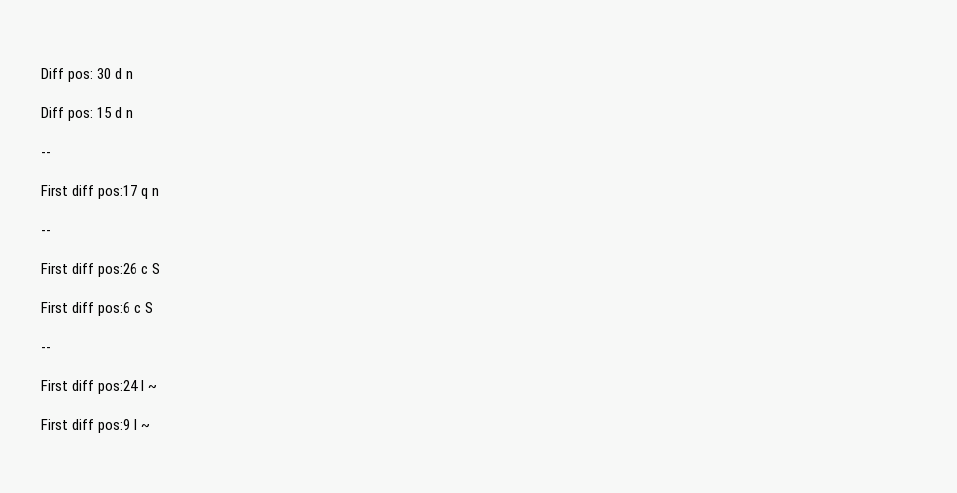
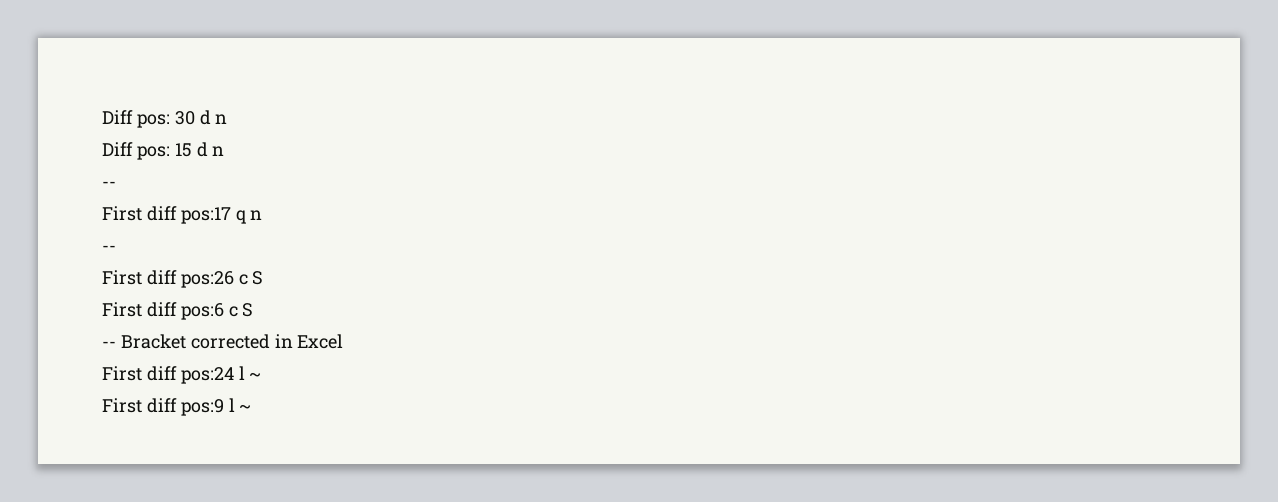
(51, 349) none -> [120,334,344,349] Bracket corrected in Excel

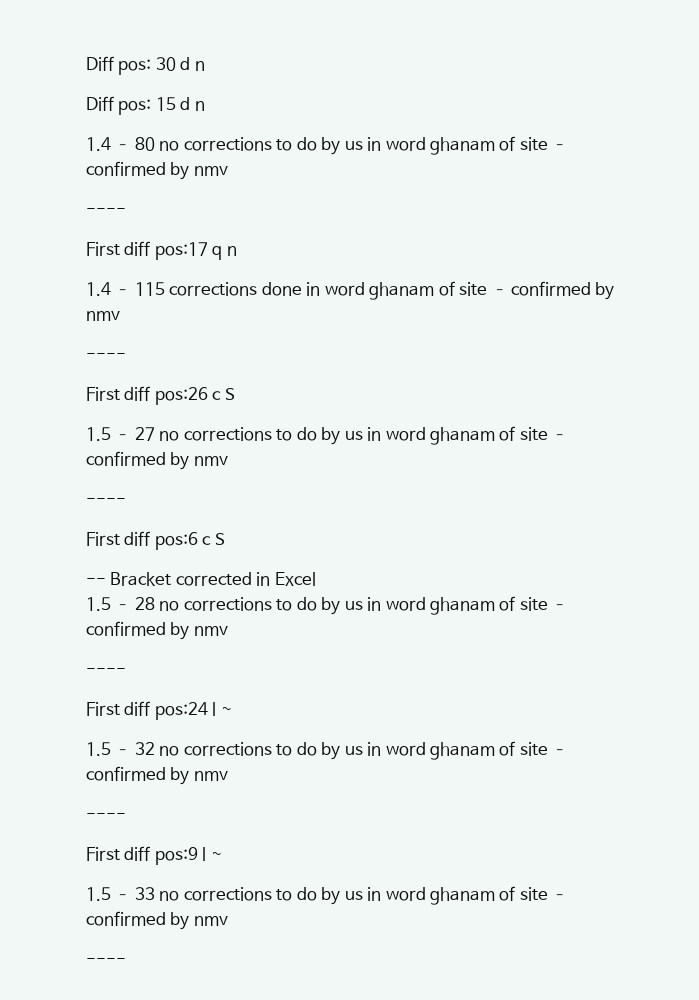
[102,181,116,188] -- -> [86,136,568,155] [86,161,228,180] [86,208,126,215] 1.4 – 80 no corrections to do by us in word ghanam of site – confirmed by nmv // ----
[102,245,116,252] -- -> [86,281,615,300] [86,311,120,321] [86,353,126,360] 1.4 – 115 corrections done in word ghanam of site – confirmed by nmv // ----
(264, 278) none -> [86,426,568,445] [86,451,228,470] [86,498,126,505] // 1.5 – 27 no corrections to do by us in word ghanam of site – confirmed by nmv // ----
(344, 341) none -> [86,596,568,615] [86,621,228,640] [86,668,126,675] // 1.5 – 28 no corrections to do by us in word ghanam of site – confirmed by nmv // ----
(262, 376) none -> [86,741,568,760] [86,766,228,785] [86,813,126,820] // 1.5 – 32 no corrections to do by us in word ghanam of site – confirmed by nmv // ----
(252, 408) none -> [86,886,568,905] [86,911,228,930] [86,958,126,965] // 1.5 – 33 no corrections to do by us in word ghanam of site – confirmed by nmv // ----

